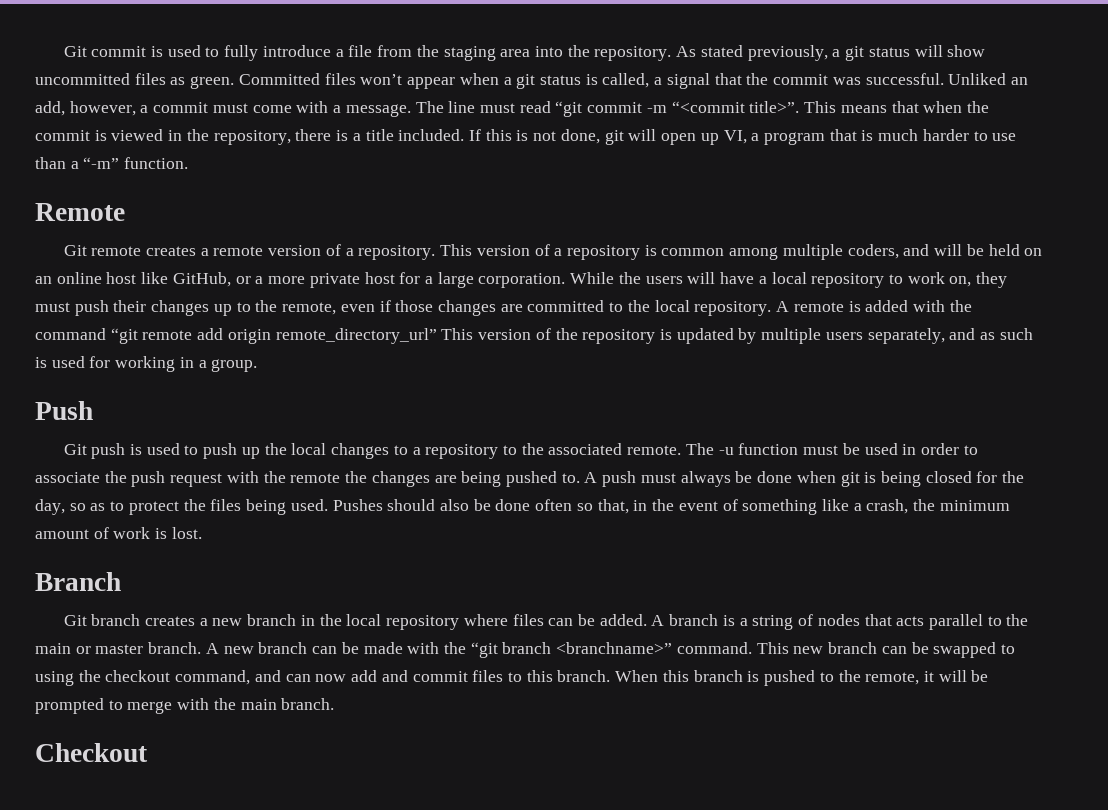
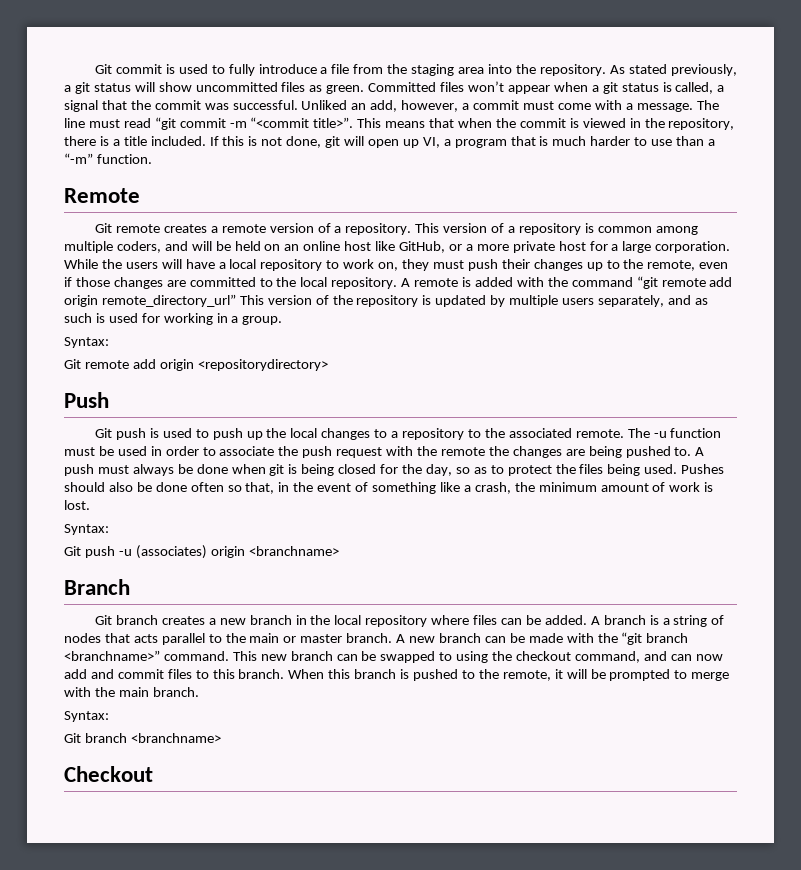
(258, 365) none -> [64,337,109,348] [64,359,328,371] // Syntax: // Git remote add origin <repositorydirectory>
(202, 533) none -> [64,524,109,535] [64,545,339,559] // Syntax: // Git push -u (associates) origin <branchname>
(335, 704) none -> [64,711,109,722] [64,733,221,743] // Syntax: // Git branch <branchname>

